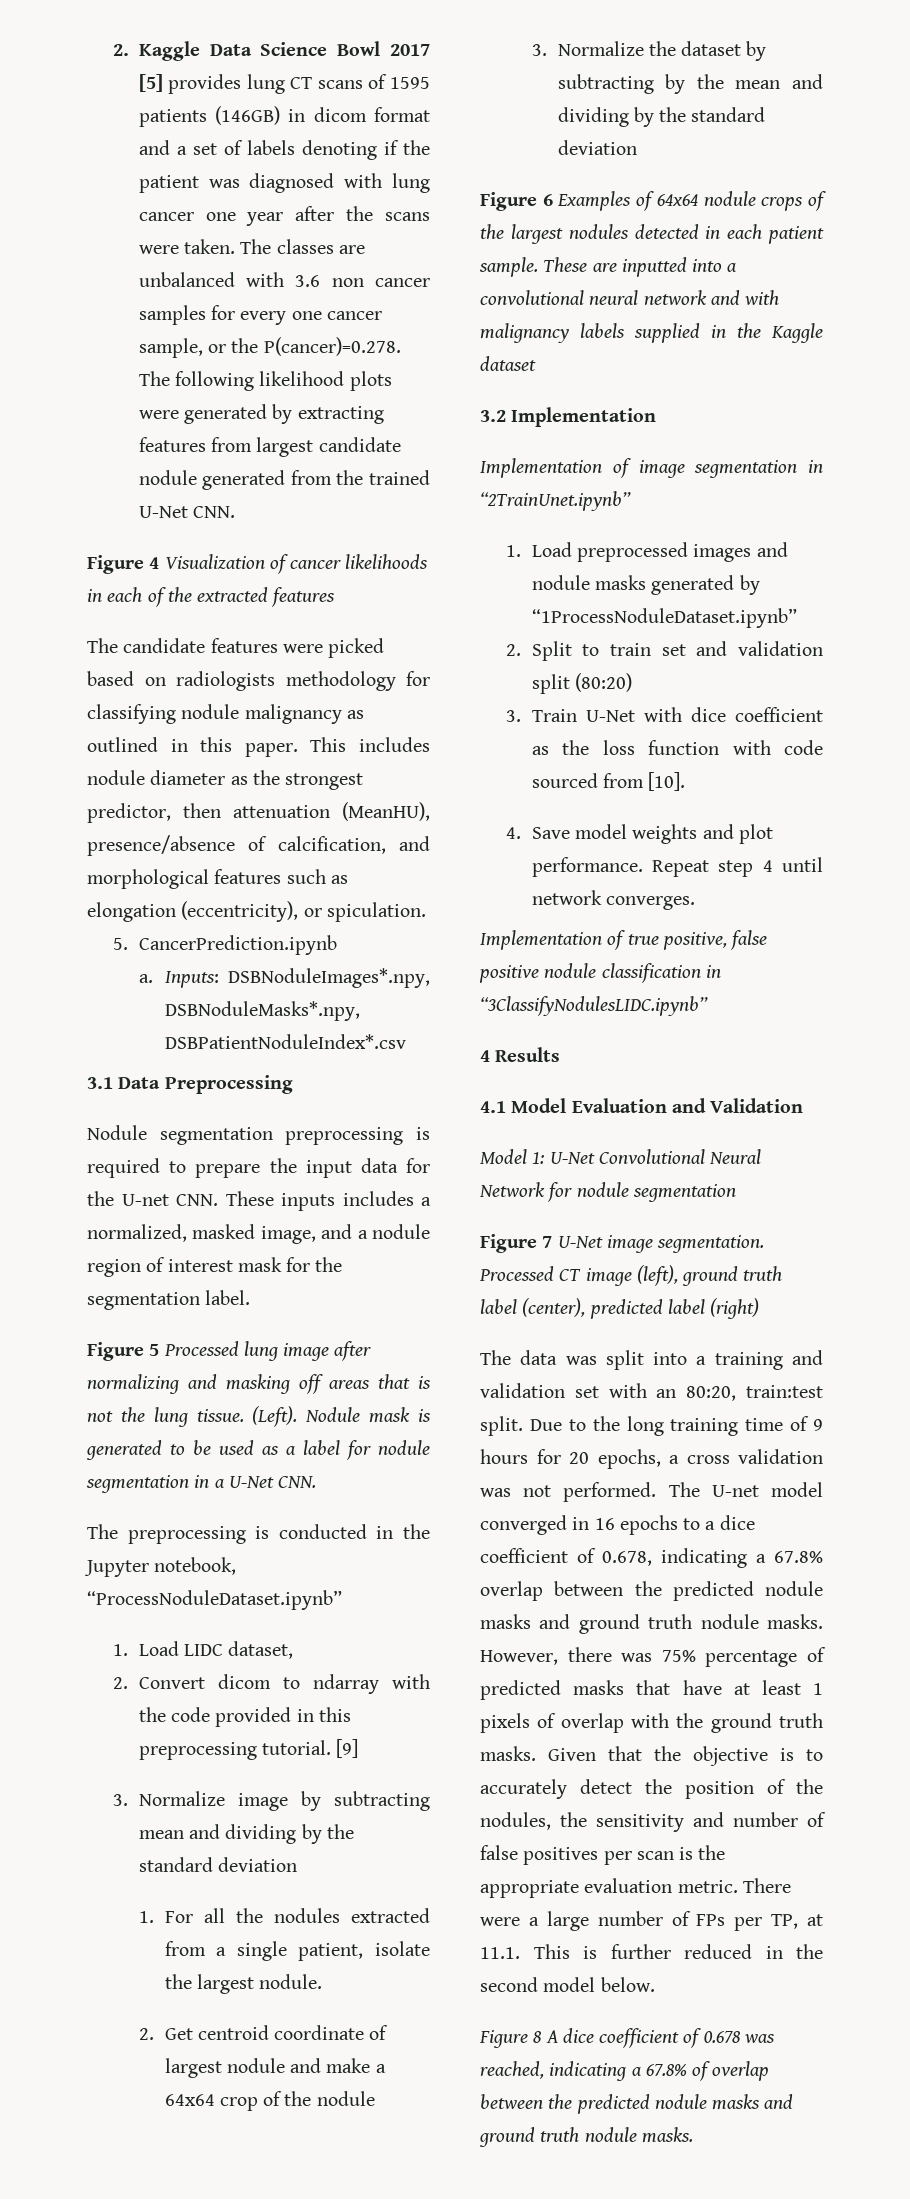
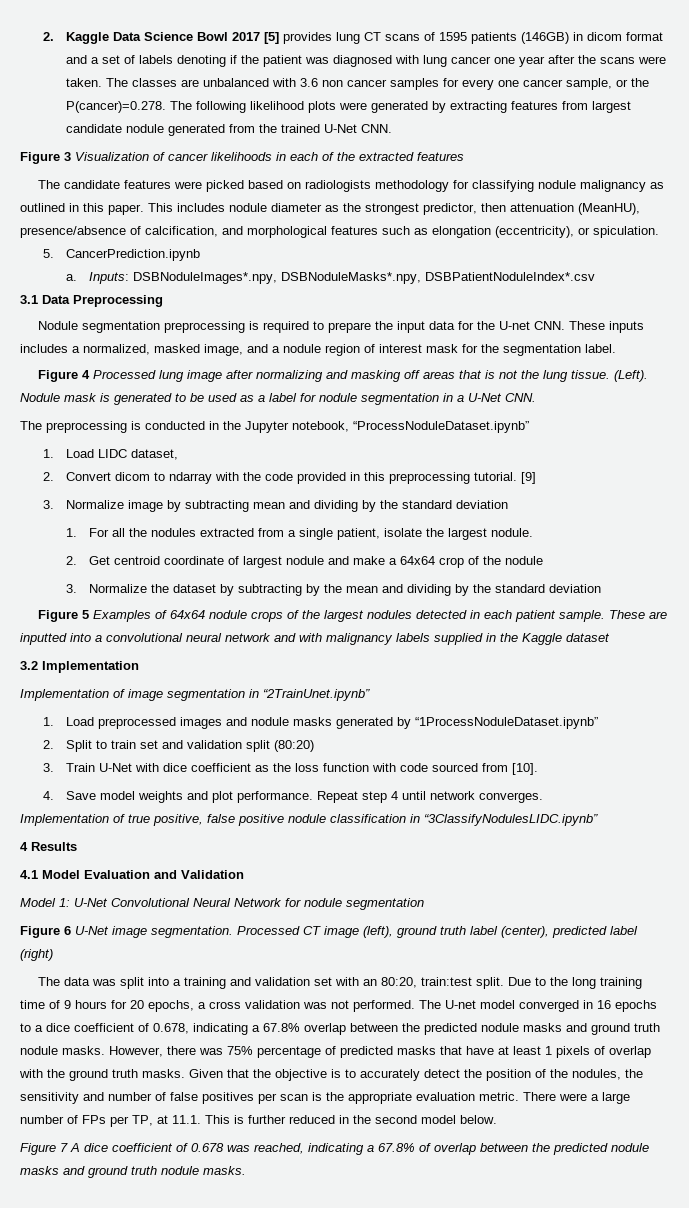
[149,557,160,569] 4 -> [64,152,71,161] 3
[149,1344,160,1356] 5 -> [81,370,90,379] 4
[542,194,553,206] 6 -> [81,610,89,619] 5
[542,1236,553,1248] 7 -> [64,926,71,935] 6
[533,2031,542,2043] 8 -> [60,1143,68,1152] 7

